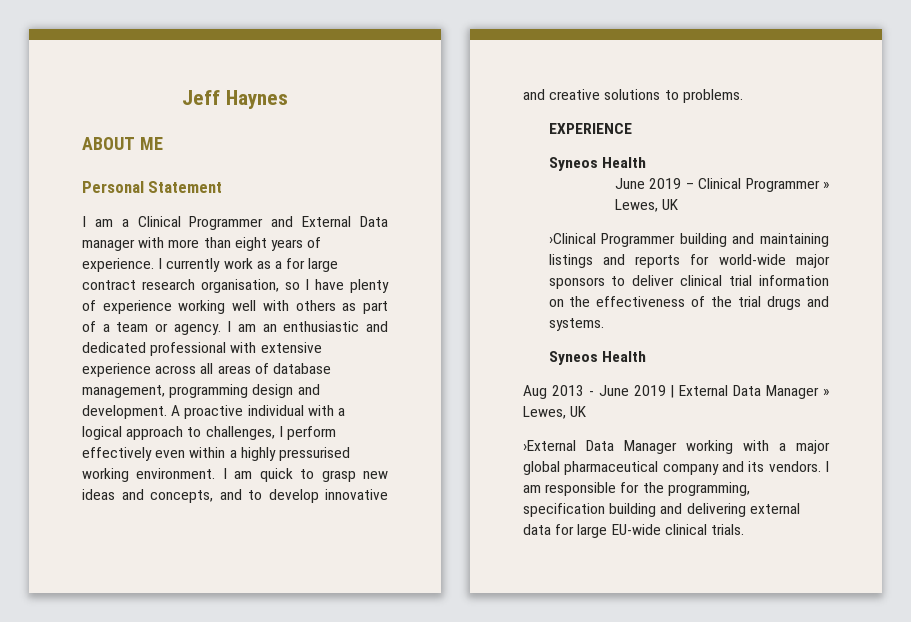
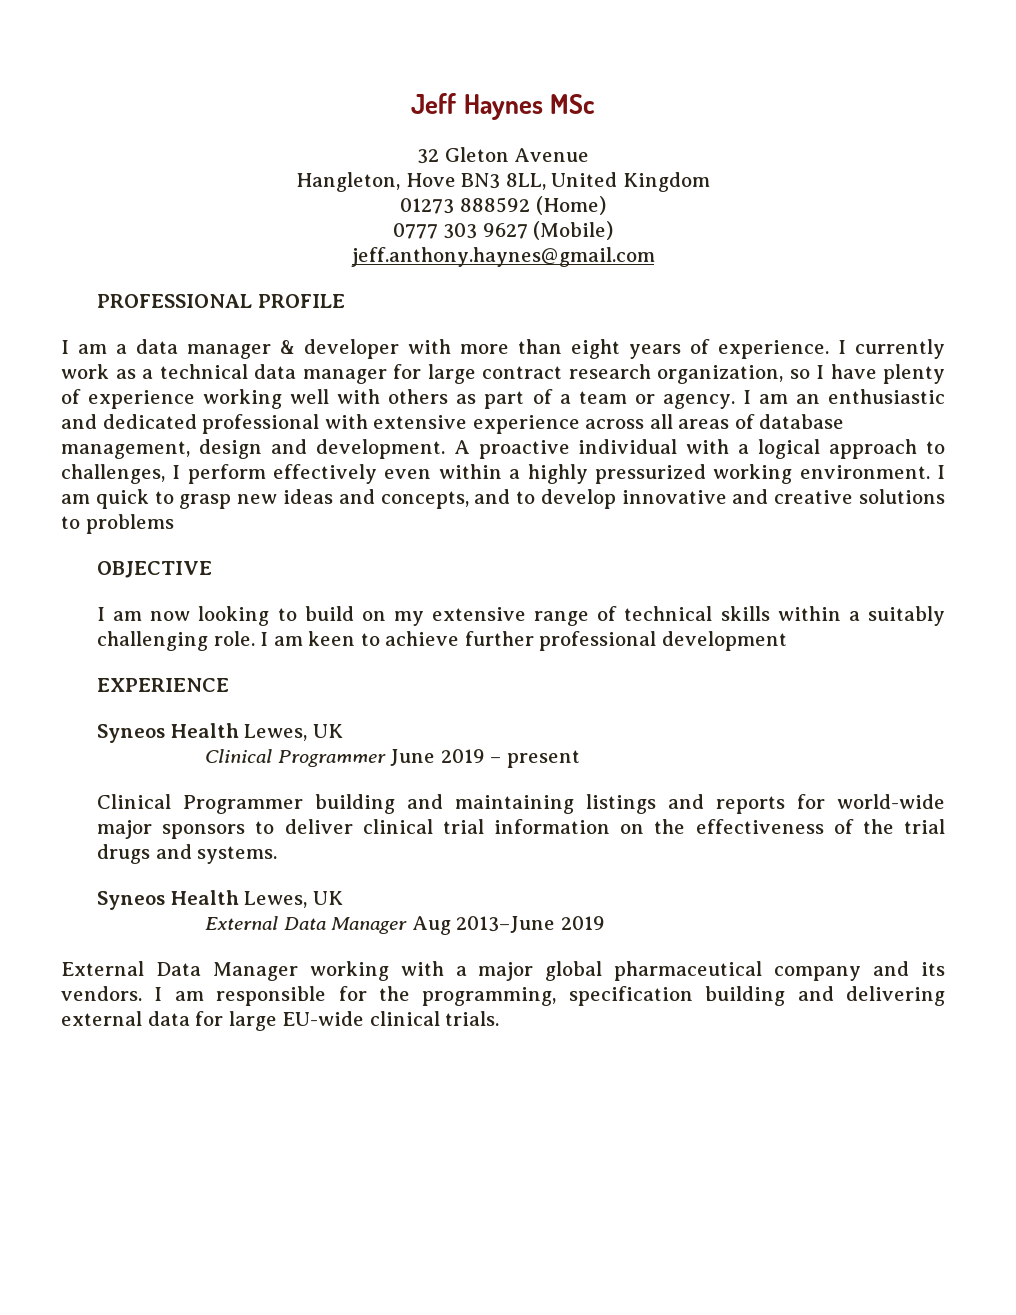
[82,137,163,150] [82,181,223,193] [82,216,388,230] [82,239,135,251] // ABOUT ME // Personal Statement // I am a Clinical Programmer and External Data manager -> [549,94,595,114] [416,147,590,164] [296,172,710,192] [400,196,606,215] [392,221,614,240] [350,247,655,267] [97,294,345,308] [61,339,399,359] MSc // 32 Gleton Avenue // Hangleton, Hove BN3 8LL, United Kingdom // 01273 888592 (Home) // 0777 303 9627 (Mobile) // jeff.anthony.haynes@gmail.com // PROFESSIONAL PROFILE // I am a data manager & developer
(282, 265) none -> [159,364,387,384] technical data manager
[200,279,279,293] organisation, -> [657,365,783,384] organization,
[169,384,249,398] programming -> (190, 450) none
[278,447,350,461] pressurised -> [594,464,706,484] pressurized
[682,89,743,103] problems. -> [85,514,174,534] [97,561,213,578] [97,606,946,626] [97,631,787,651] problems // OBJECTIVE // I am now looking to build on my extensive range of technical skills within a suitably challenging role. I am keen to achieve further professional development
(646, 162) // -> [244,724,343,741] [205,749,386,767] Lewes, UK // Clinical Programmer
[698,178,829,192] [614,199,678,212] [548,233,676,247] Clinical Programmer » Lewes, UK // ›Clinical Programmer -> [506,750,580,768] [97,794,304,814] present // Clinical Programmer
[523,385,829,399] [523,406,587,419] [523,440,576,451] // Aug 2013 - June 2019 | External Data Manager » Lewes, UK // ›External -> [244,891,343,908] [205,916,605,935] [61,961,144,976] Lewes, UK // External Data Manager Aug 2013–June 2019 // External

